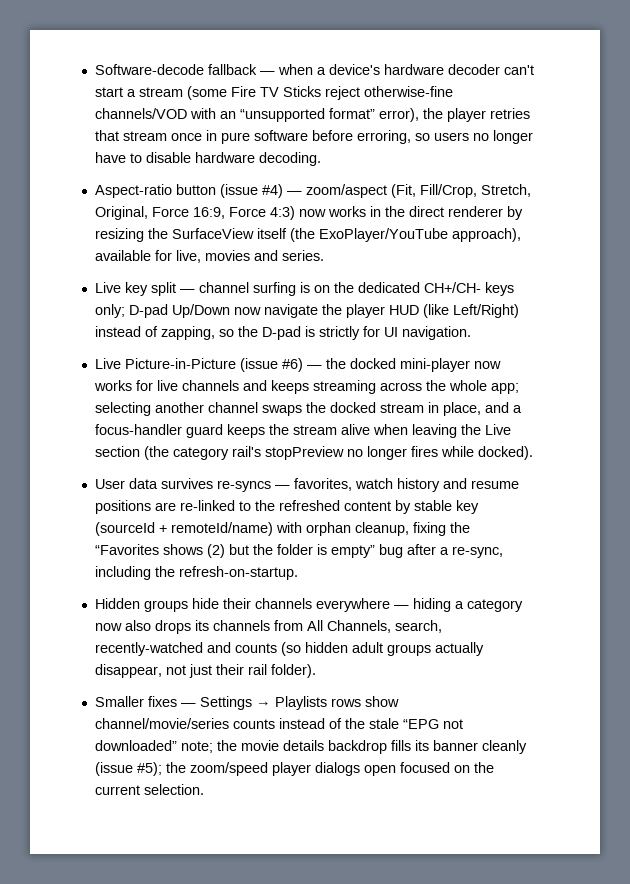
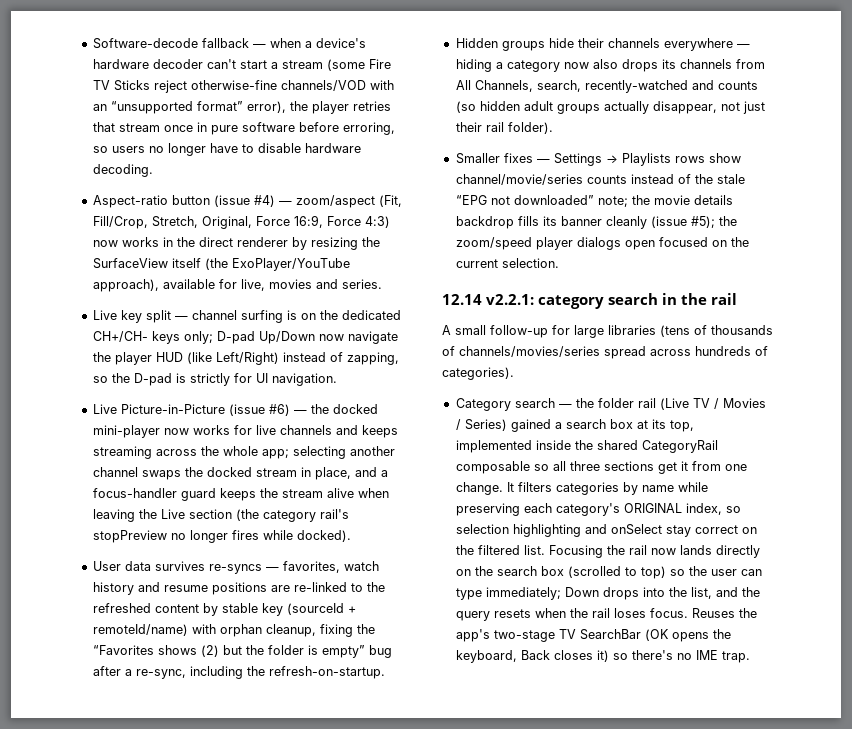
(204, 789) none -> [442,293,738,309] [442,325,773,338] [442,346,768,359] [442,367,514,380] [455,398,766,411] [455,419,694,432] [455,440,718,453] [455,461,747,474] [455,482,708,495] [455,503,741,516] [455,524,757,537] [455,545,760,558] [455,566,762,579] [455,587,760,600] [455,608,757,621] [455,629,731,642] [455,650,750,663] // 12.14 v2.2.1: category search in the rail // A small follow-up for large libraries (tens of thousands of channels/movies/series spread across hundreds of categories). // Category search — the folder rail (Live TV / Movies / Series) gained a search box at its top, implemented inside the shared CategoryRail composable so all three sections get it from one change. It filters categories by name while preserving each category's ORIGINAL index, so selection highlighting and onSelect stay correct on the filtered list. Focusing the rail now lands directly on the search box (scrolled to top) so the user can type immediately; Down drops into the list, and the query resets when the rail loses focus. Reuses the app's two-stage TV SearchBar (OK opens the keyboard, Back closes it) so there's no IME trap.

